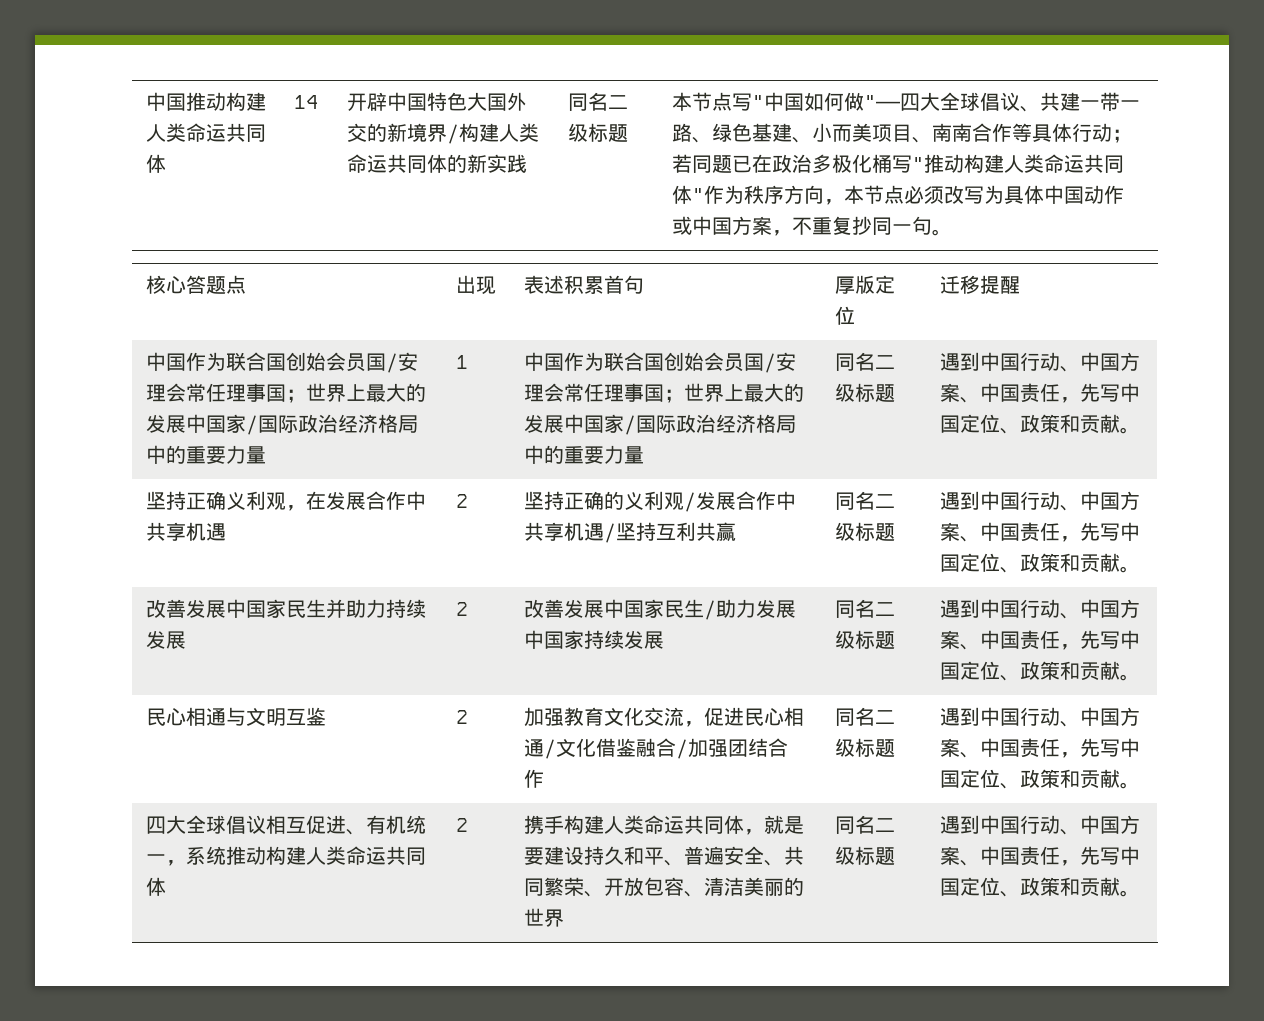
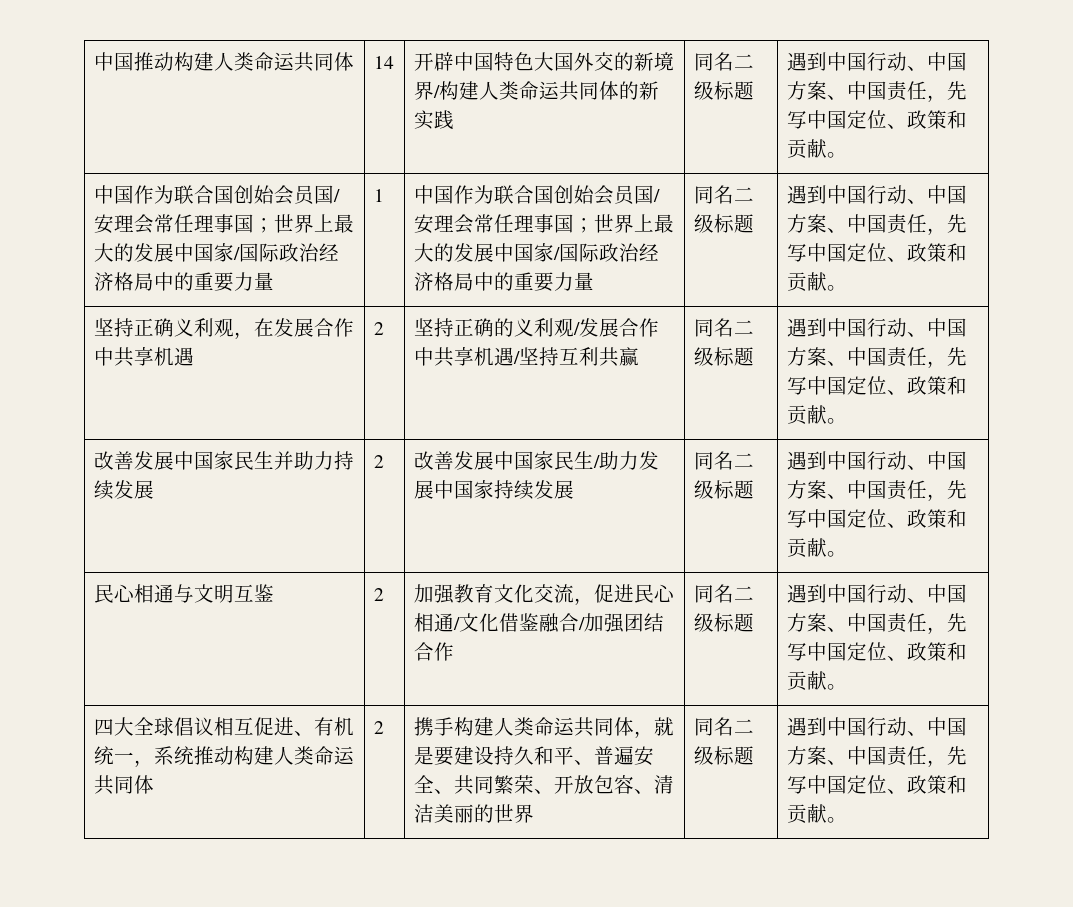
[672,92,1141,112] [672,123,1133,143] [672,154,1125,173] [672,185,1125,205] [672,216,953,236] [146,275,247,294] [456,275,497,295] [524,275,645,294] [835,275,896,294] [835,306,856,325] [940,275,1021,294] 本节点写"中国如何做"——四大全球倡议、共建一带一路、绿色基建、小而美项目、南南合作等具体行动；若同题已在政治多极化桶写"推动构建人类命运共同体"作为秩序方向，本节点必须改写为具体中国动作或中国方案，不重复抄同一句。 // 核心答题点 | 出现 | 表述积累首句 | 厚版定位 | 迁移提醒 -> [786,52,967,71] [786,81,967,102] [786,110,967,129] [786,139,847,159] 遇到中国行动、中国方案、中国责任，先写中国定位、政策和贡献。

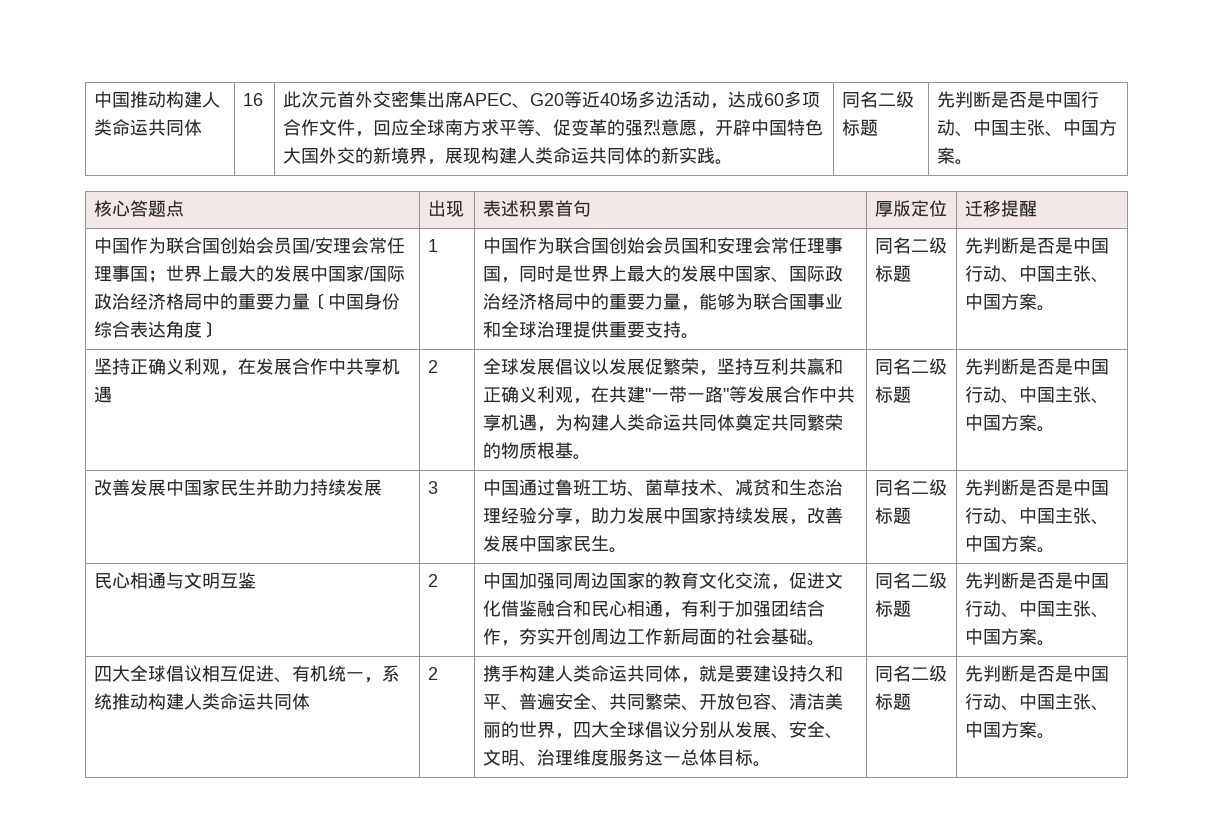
[373,56,394,69] 14 | -> [243,93,264,106] [283,91,821,109] [283,119,716,137] 16 | 此次元首外交密集出席APEC、G20等近40场多边活动，达成60多项合作文件，回应全球南方求平等、促变革的强烈意愿，
[432,85,440,98] / -> [427,147,482,165] ，展现
[693,52,754,71] [693,81,754,100] [786,52,967,71] [786,81,967,102] [786,110,967,129] [786,139,847,159] | 同名二级标题 | 遇到中国行动、中国方案、中国责任，先写中国定位、政策和贡献。 -> [715,159,734,165] [842,91,915,108] [842,119,879,136] [937,91,1100,108] [937,119,1118,137] [937,147,974,165] [94,200,185,217] [428,200,465,217] [483,200,592,217] [875,200,948,217] [965,200,1038,217] 。 | 同名二级标题 | 先判断是否是中国行动、中国主张、中国方案。 // 核心答题点 | 出现 | 表述积累首句 | 厚版定位 | 迁移提醒
(274, 281) none -> [310,293,401,310] [94,321,221,338] 〔中国身份综合表达角度〕
[652,189,660,202] [413,214,674,234] [413,243,659,262] [413,272,594,292] [693,185,754,204] [693,214,754,233] [786,185,967,204] [786,214,967,235] [786,243,967,262] [786,272,827,292] /安理会常任理事国；世界上最大的发展中国家/国际政治经济格局中的重要力量 | 同名二级标题 | 遇到中国行动、中国方案、中国责任，先写中国定位、政策和贡献 -> [699,237,844,254] [483,265,844,283] [483,293,844,311] [483,321,700,339] [875,237,948,254] [875,265,912,282] [965,237,1110,254] [965,265,1110,283] [965,293,1038,310] 和安理会常任理事国，同时是世界上最大的发展中国家、国际政治经济格局中的重要力量，能够为联合国事业和全球治理提供重要支持。 | 同名二级标题 | 先判断是否是中国行动、中国主张、中国方案
[413,318,659,337] [413,347,639,367] [693,318,754,337] [693,347,754,366] [786,318,967,337] [786,347,967,368] [786,376,967,395] [786,405,827,425] 坚持正确的义利观/发展合作中共享机遇/坚持互利共赢 | 同名二级标题 | 遇到中国行动、中国方案、中国责任，先写中国定位、政策和贡献 -> [483,358,844,376] [483,386,856,404] [483,414,844,432] [483,442,592,460] [875,358,948,375] [875,386,912,403] [965,358,1110,375] [965,386,1110,404] [965,414,1038,431] 全球发展倡议以发展促繁荣，坚持互利共赢和正确义利观，在共建"一带一路"等发展合作中共享机遇，为构建人类命运共同体奠定共同繁荣的物质根基。 | 同名二级标题 | 先判断是否是中国行动、中国主张、中国方案
[373,455,384,468] [413,451,600,470] 2 | 改善发展中国家民生/ -> [428,481,439,494] [483,479,844,497] [483,507,592,525] 3 | 中国通过鲁班工坊、菌草技术、减贫和生态治理经验分享，
[693,451,754,470] [693,480,754,499] [786,451,967,470] [786,480,967,501] [786,509,967,528] [786,538,827,558] | 同名二级标题 | 遇到中国行动、中国方案、中国责任，先写中国定位、政策和贡献 -> [789,507,844,525] [483,535,628,553] [875,479,948,496] [875,507,912,524] [965,479,1110,496] [965,507,1110,525] [965,535,1038,552] ，改善发展中国家民生。 | 同名二级标题 | 先判断是否是中国行动、中国主张、中国方案
[413,584,455,604] 加强 -> [483,572,664,589] 中国加强同周边国家的
[633,584,675,603] [413,613,664,633] [413,642,454,661] [693,584,754,603] [693,613,754,632] [786,584,967,603] [786,613,967,634] [786,642,967,661] [786,671,827,691] 民心相通/文化借鉴融合/加强团结合作 | 同名二级标题 | 遇到中国行动、中国方案、中国责任，先写中国定位、政策和贡献 -> [825,572,844,589] [483,600,826,618] [483,628,826,646] [875,572,948,589] [875,600,912,617] [965,572,1110,589] [965,600,1110,618] [965,628,1038,645] 文化借鉴融合和民心相通，有利于加强团结合作，夯实开创周边工作新局面的社会基础。 | 同名二级标题 | 先判断是否是中国行动、中国主张、中国方案
[693,717,754,736] [693,746,754,765] [786,717,967,736] [786,746,967,767] [786,775,967,794] [786,804,827,824] | 同名二级标题 | 遇到中国行动、中国方案、中国责任，先写中国定位、政策和贡献 -> [555,721,844,739] [483,749,772,767] [875,665,948,682] [875,693,912,710] [965,665,1110,682] [965,693,1110,711] [965,721,1038,738] ，四大全球倡议分别从发展、安全、文明、治理维度服务这一总体目标。 | 同名二级标题 | 先判断是否是中国行动、中国主张、中国方案

